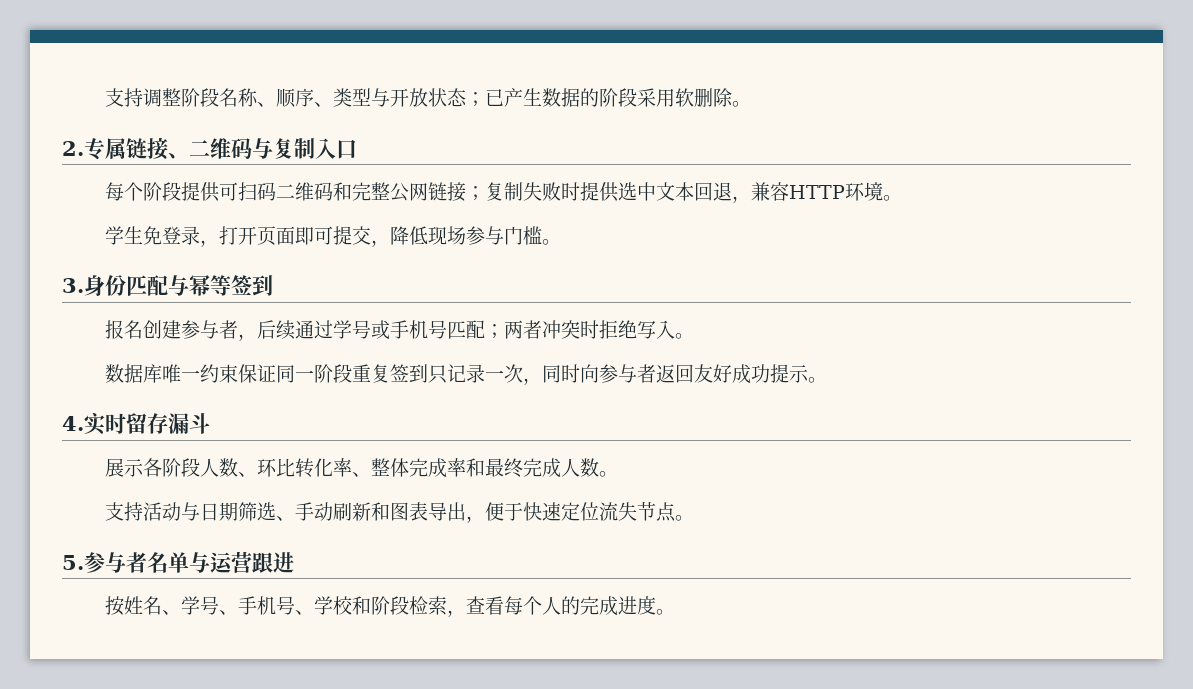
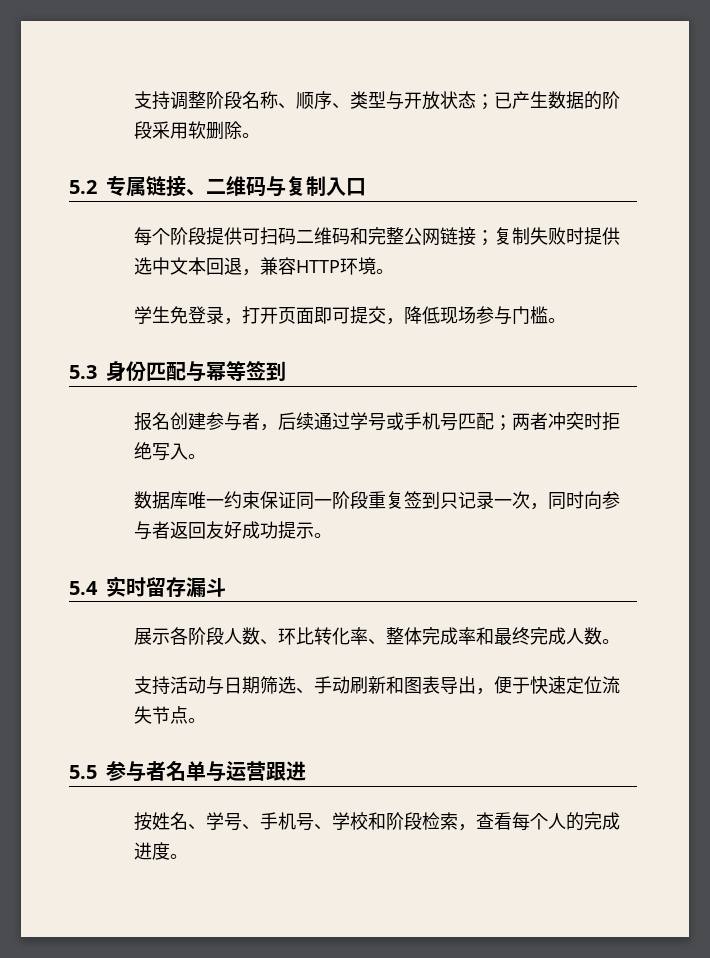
[62,141,84,156] 2. -> [69,180,97,194] 5.2
[62,278,84,293] 3. -> [69,365,97,379] 5.3
[62,416,84,431] 4. -> [69,581,98,595] 5.4
[62,555,84,570] 5. -> [69,765,97,779] 5.5

